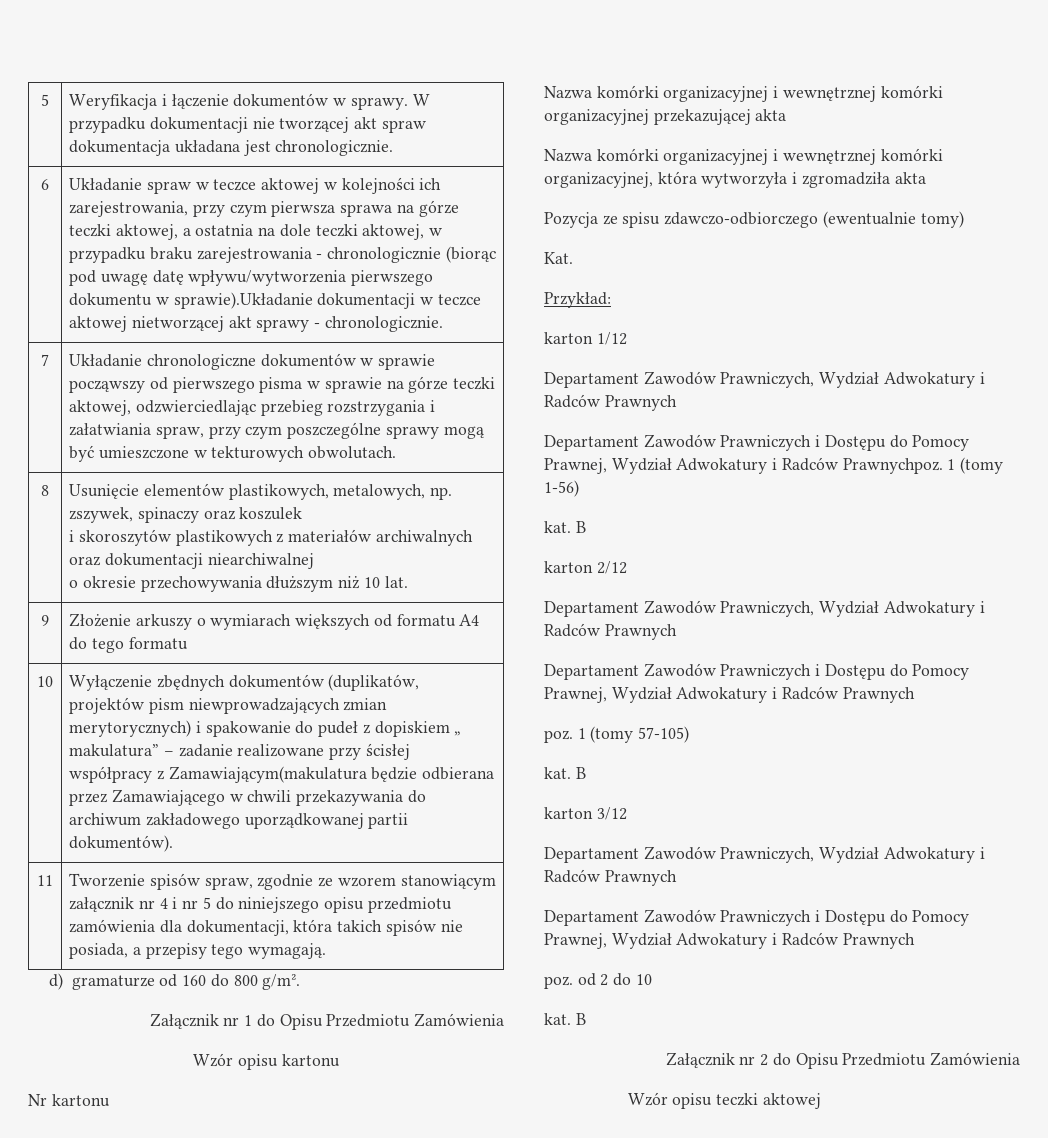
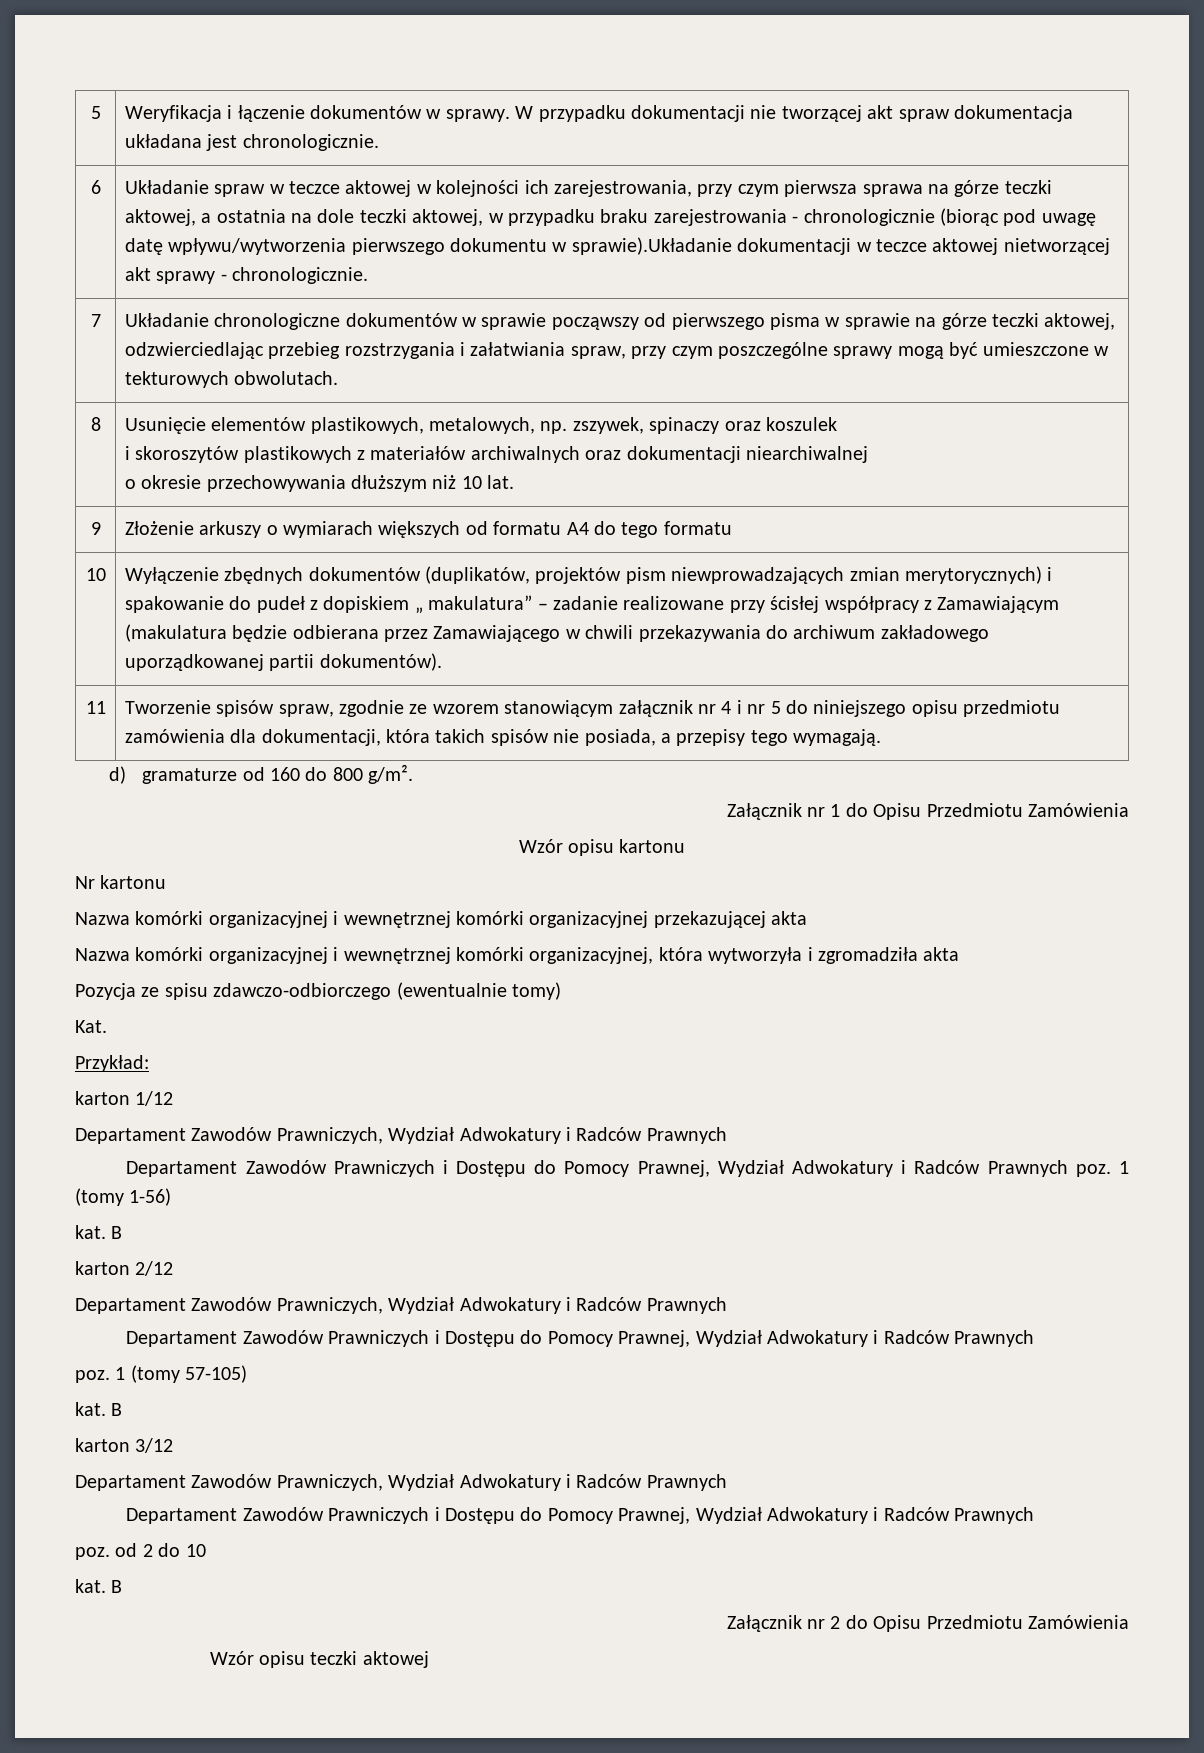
[168,766,367,783] Zamawiającym(makulatura -> [937,596,1060,613] [124,624,227,642] Zamawiającym (makulatura
[842,458,943,474] Prawnychpoz. -> [987,1160,1111,1177] Prawnych poz.

